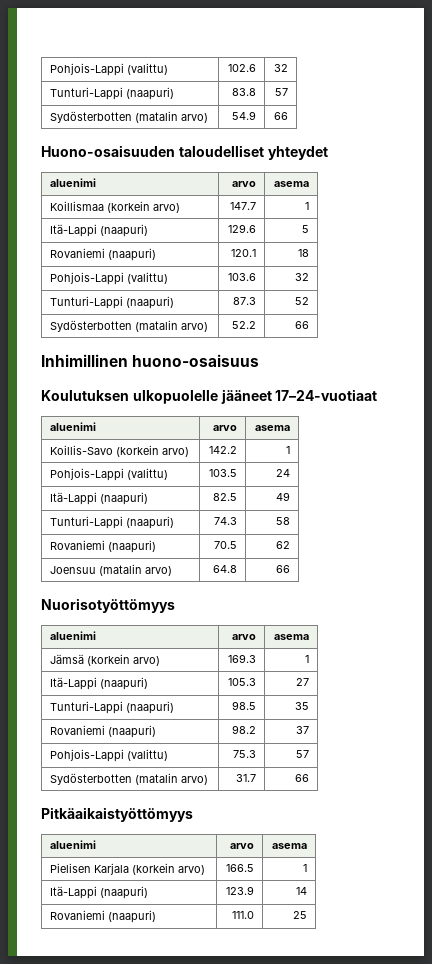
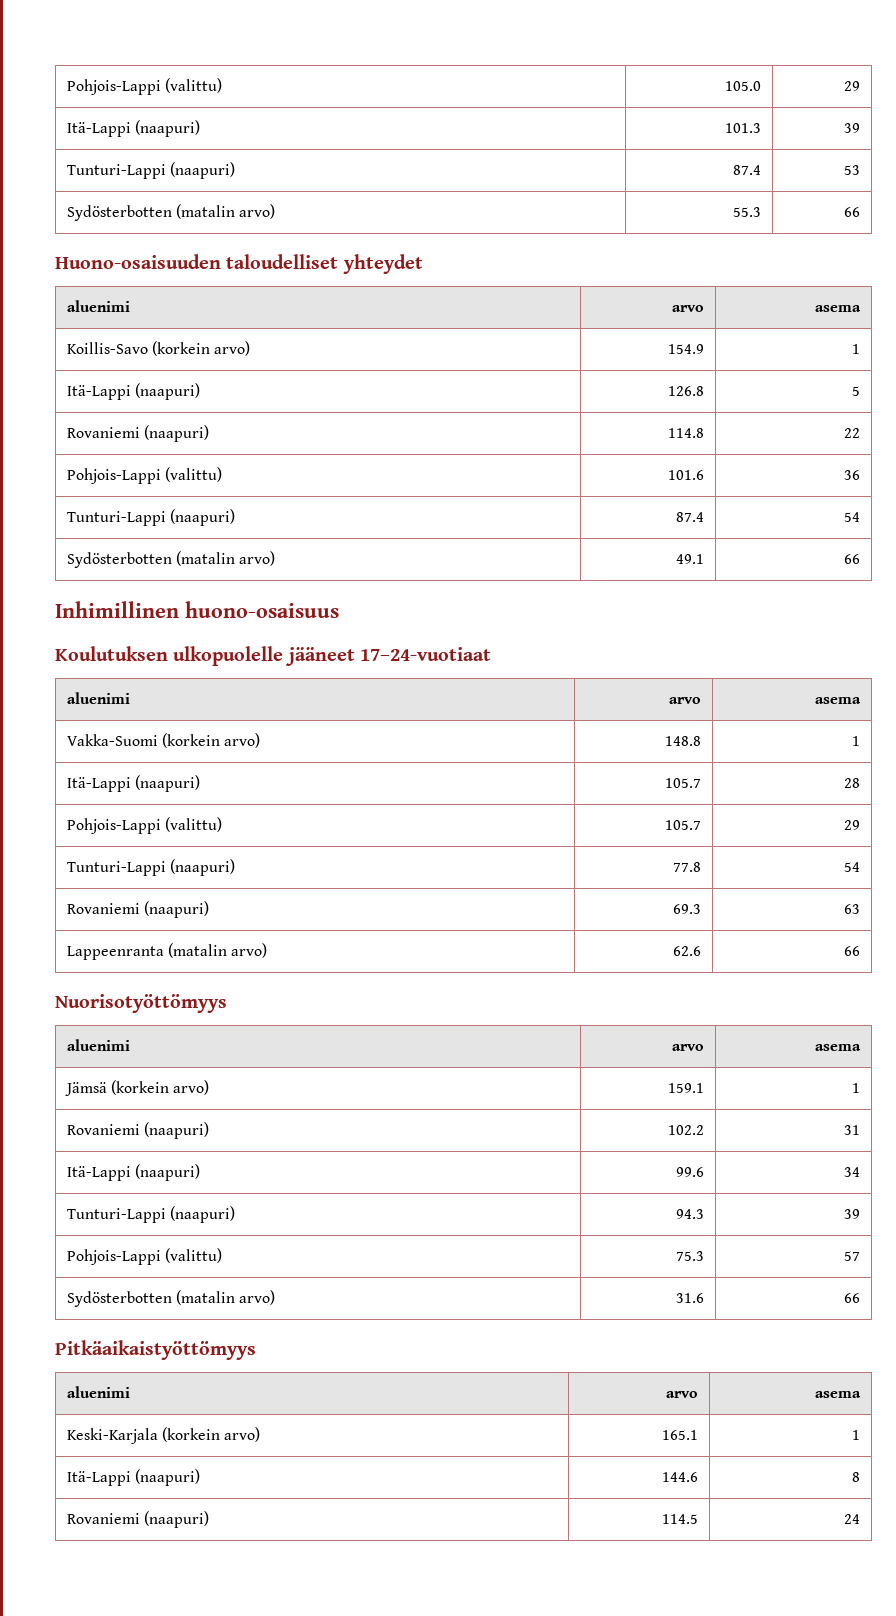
[49,63,168,76] [228,64,257,72] [274,64,289,72] [49,87,174,100] [232,88,257,96] [275,88,289,96] [49,111,208,123] [232,111,257,120] Pohjois-Lappi (valittu) | 102.6 | 32 // Tunturi-Lappi (naapuri) | 83.8 | 57 // Sydösterbotten (matalin arvo) | 54.9 -> [66,78,222,95] [725,81,762,91] [844,81,861,91] [66,120,200,137] [725,123,762,133] [844,123,861,133] [66,162,235,179] [733,165,762,175] [844,165,861,175] [66,204,276,221] [733,207,762,217] Pohjois-Lappi (valittu) | 105.0 | 29 // Itä-Lappi (naapuri) | 101.3 | 39 // Tunturi-Lappi (naapuri) | 87.4 | 53 // Sydösterbotten (matalin arvo) | 55.3
[49,201,180,213] [230,202,257,210] [305,202,310,210] [49,224,148,237] [228,224,257,233] Koillismaa (korkein arvo) | 147.7 | 1 // Itä-Lappi (naapuri) | 129.6 -> [66,341,251,356] [668,344,705,354] [852,344,861,354] [66,383,200,400] [668,386,705,396] Koillis-Savo (korkein arvo) | 154.9 | 1 // Itä-Lappi (naapuri) | 126.8
[231,249,257,257] [298,249,310,257] [49,272,168,285] [228,273,257,281] [295,273,310,281] [49,296,174,309] [233,297,257,305] [295,297,310,305] [49,320,208,332] [232,321,257,329] 120.1 | 18 // Pohjois-Lappi (valittu) | 103.6 | 32 // Tunturi-Lappi (naapuri) | 87.3 | 52 // Sydösterbotten (matalin arvo) | 52.2 -> [668,428,705,438] [844,428,861,438] [66,467,222,484] [668,470,705,480] [844,470,861,480] [66,509,235,526] [676,512,705,522] [844,512,861,522] [66,551,276,568] [676,554,705,564] 114.8 | 22 // Pohjois-Lappi (valittu) | 101.6 | 36 // Tunturi-Lappi (naapuri) | 87.4 | 54 // Sydösterbotten (matalin arvo) | 49.1
[49,445,189,457] [209,446,238,454] [286,446,291,454] [49,468,168,481] [209,469,238,477] [276,469,291,477] [49,492,148,505] [213,493,238,501] [276,492,291,501] [49,516,174,529] [214,517,238,525] [276,517,291,525] [49,540,156,553] [214,541,238,549] [276,541,291,549] [49,564,172,576] [213,565,238,573] Koillis-Savo (korkein arvo) | 142.2 | 1 // Pohjois-Lappi (valittu) | 103.5 | 24 // Itä-Lappi (naapuri) | 82.5 | 49 // Tunturi-Lappi (naapuri) | 74.3 | 58 // Rovaniemi (naapuri) | 70.5 | 62 // Joensuu (matalin arvo) | 64.8 -> [66,733,261,748] [665,736,702,746] [852,736,861,746] [66,775,200,792] [665,778,702,788] [844,778,861,788] [66,817,222,834] [665,820,702,830] [844,820,861,830] [66,859,235,876] [673,862,702,872] [844,862,861,872] [66,901,209,918] [673,904,702,914] [844,904,861,914] [66,943,268,960] [673,946,702,956] Vakka-Suomi (korkein arvo) | 148.8 | 1 // Itä-Lappi (naapuri) | 105.7 | 28 // Pohjois-Lappi (valittu) | 105.7 | 29 // Tunturi-Lappi (naapuri) | 77.8 | 54 // Rovaniemi (naapuri) | 69.3 | 63 // Lappeenranta (matalin arvo) | 62.6
[228,654,257,663] [305,655,310,663] [49,677,148,690] [228,678,257,686] [296,678,310,686] [49,701,174,714] [232,701,257,710] [295,702,310,710] [49,725,156,738] [232,725,257,734] [296,726,310,734] 169.3 | 1 // Itä-Lappi (naapuri) | 105.3 | 27 // Tunturi-Lappi (naapuri) | 98.5 | 35 // Rovaniemi (naapuri) | 98.2 | 37 -> [668,1083,705,1093] [852,1083,861,1093] [66,1122,209,1139] [668,1125,705,1135] [844,1125,861,1135] [66,1164,200,1181] [676,1167,705,1177] [844,1167,861,1177] [66,1206,235,1223] [676,1209,705,1219] [844,1209,861,1219] 159.1 | 1 // Rovaniemi (naapuri) | 102.2 | 31 // Itä-Lappi (naapuri) | 99.6 | 34 // Tunturi-Lappi (naapuri) | 94.3 | 39
[236,774,257,782] 31.7 -> [676,1293,705,1303] 31.6
[49,863,205,875] [226,864,255,872] [303,864,308,872] [49,886,148,899] [226,886,255,895] [296,887,308,895] [49,910,156,923] [232,911,255,919] [293,911,308,919] Pielisen Karjala (korkein arvo) | 166.5 | 1 // Itä-Lappi (naapuri) | 123.9 | 14 // Rovaniemi (naapuri) | 111.0 | 25 -> [66,1427,261,1444] [662,1430,699,1440] [852,1430,861,1440] [66,1469,200,1486] [662,1472,699,1482] [852,1472,861,1482] [66,1511,209,1528] [662,1514,699,1524] [844,1514,861,1524] Keski-Karjala (korkein arvo) | 165.1 | 1 // Itä-Lappi (naapuri) | 144.6 | 8 // Rovaniemi (naapuri) | 114.5 | 24

